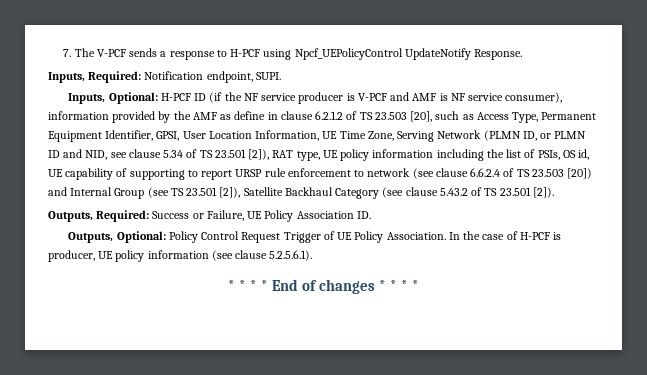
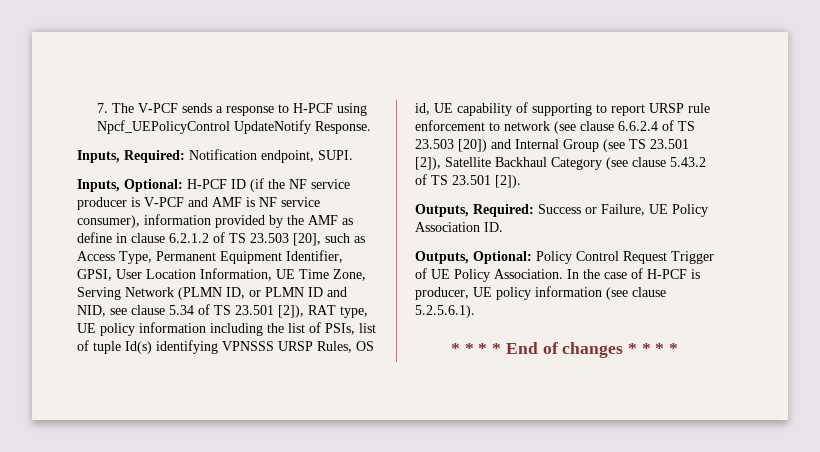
(560, 155) none -> [359,323,376,333] [77,340,352,354] list of tuple Id(s) identifying VPNSSS URSP Rules,

